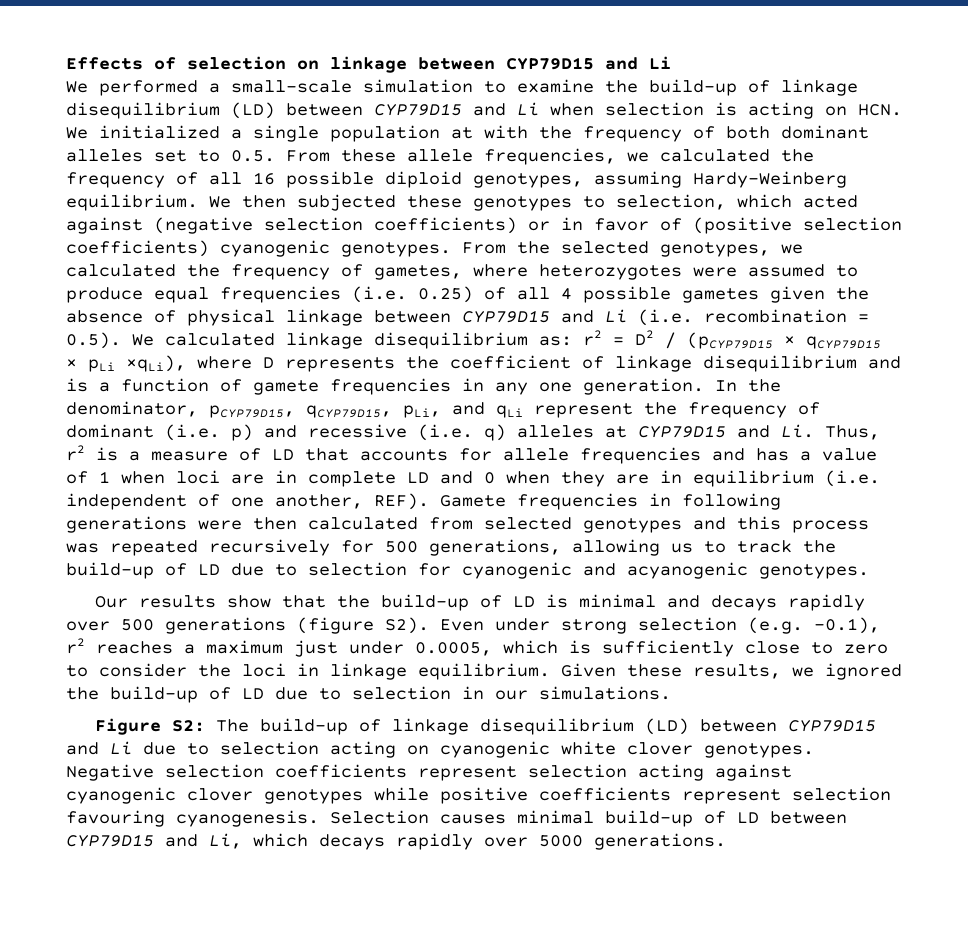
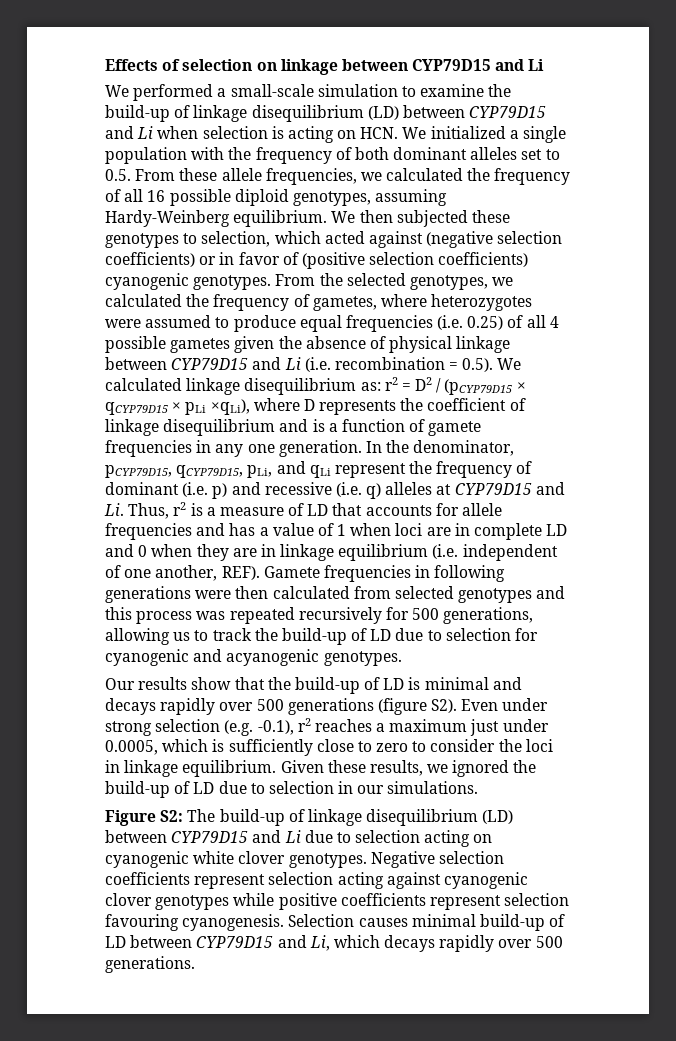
[451,127,473,139] at -> (187, 155) none
(682, 477) none -> [280,544,335,561] linkage
[539,835,583,847] 5000 -> [535,936,563,948] 500

